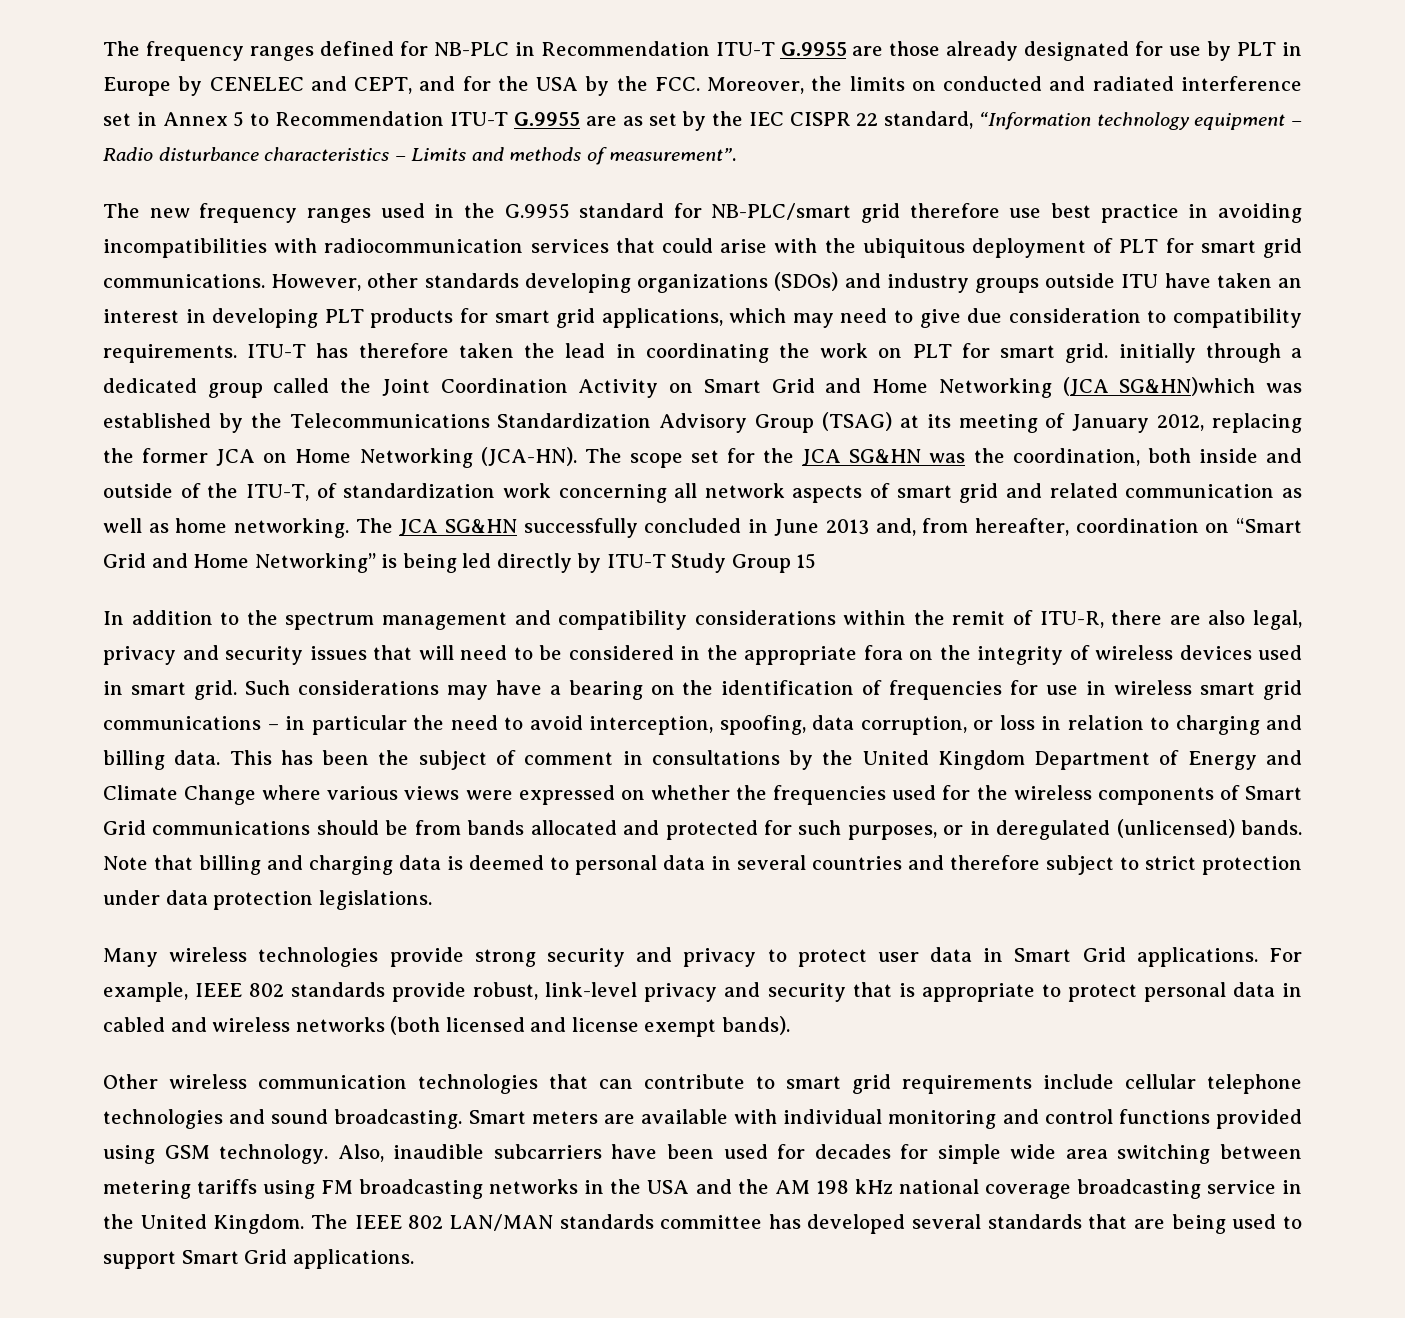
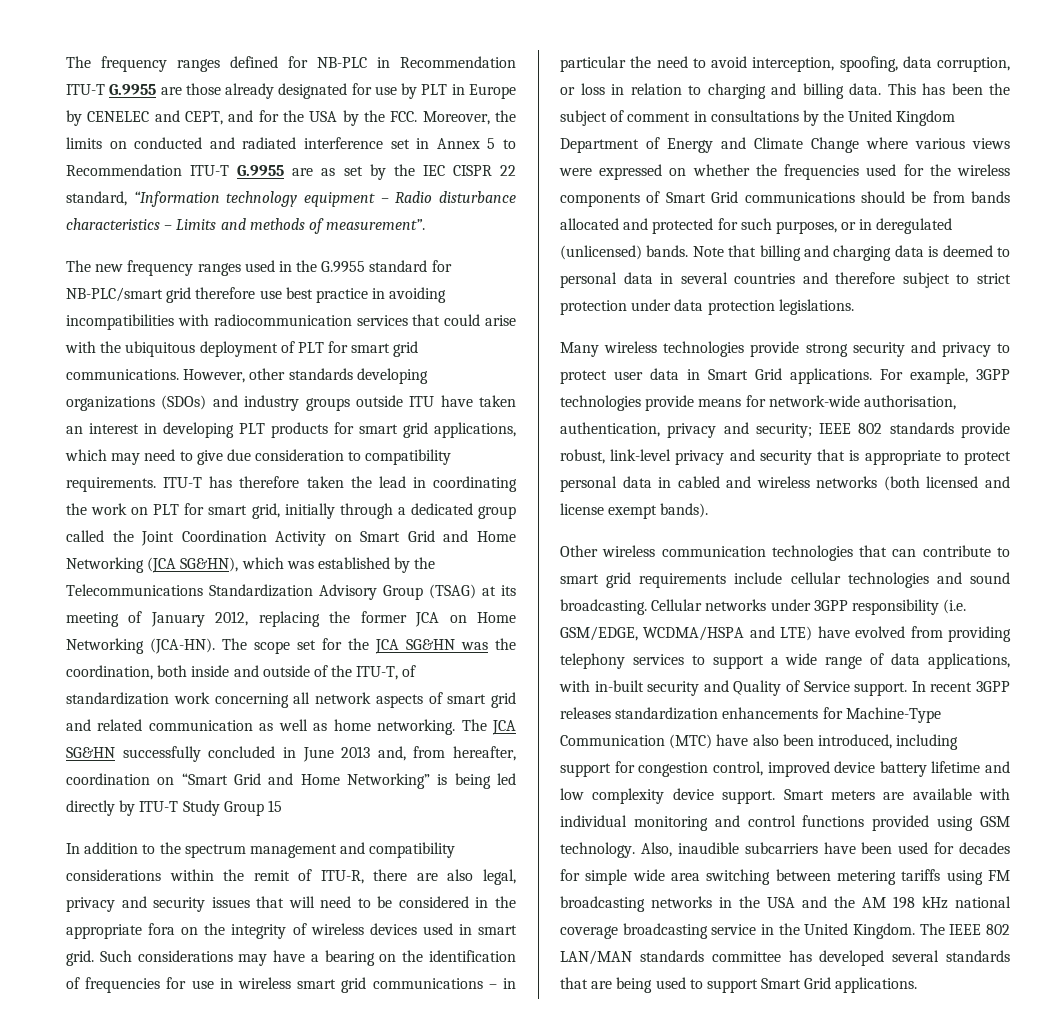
[1065,343,1109,363] grid. -> [251,503,280,519] grid,
[1119,377,1256,396] SG&HN)which -> [180,557,284,572] SG&HN), which
(188, 992) none -> [976,369,1010,380] [560,395,956,411] [560,422,812,438] 3GPP technologies provide means for network-wide authorisation, authentication, privacy and security;
[1207,1074,1302,1094] telephone -> (841, 578) none
(463, 1119) none -> [651,599,967,615] [560,626,1011,642] [560,653,1011,669] [559,680,1010,696] [560,707,941,723] [560,734,959,750] [560,761,1010,777] [560,788,776,804] Cellular networks under 3GPP responsibility (i.e. GSM/EDGE, WCDMA/HSPA and LTE) have evolved from providing telephony services to support a wide range of data applications, with in-built security and Quality of Service support. In recent 3GPP releases standardization enhancements for Machine-Type Communication (MTC) have also been introduced, including support for congestion control, improved device battery lifetime and low complexity device support.

